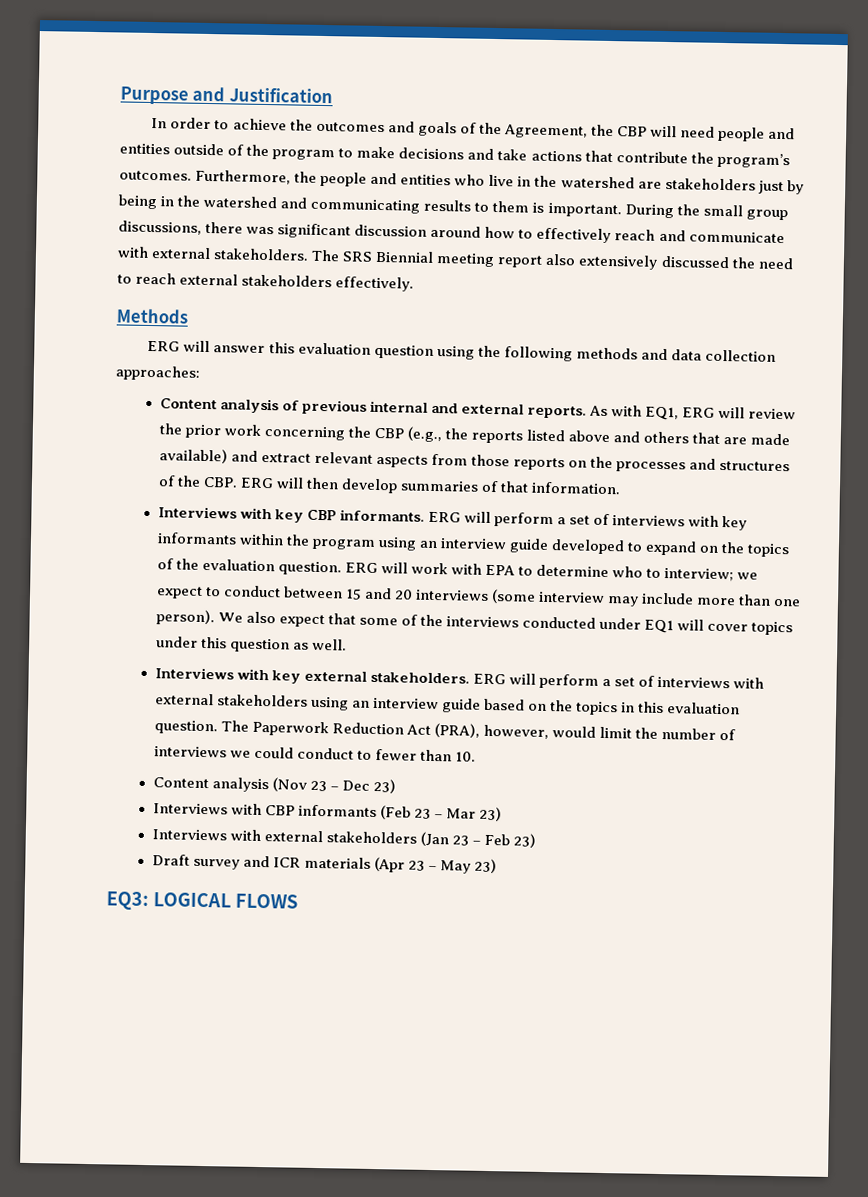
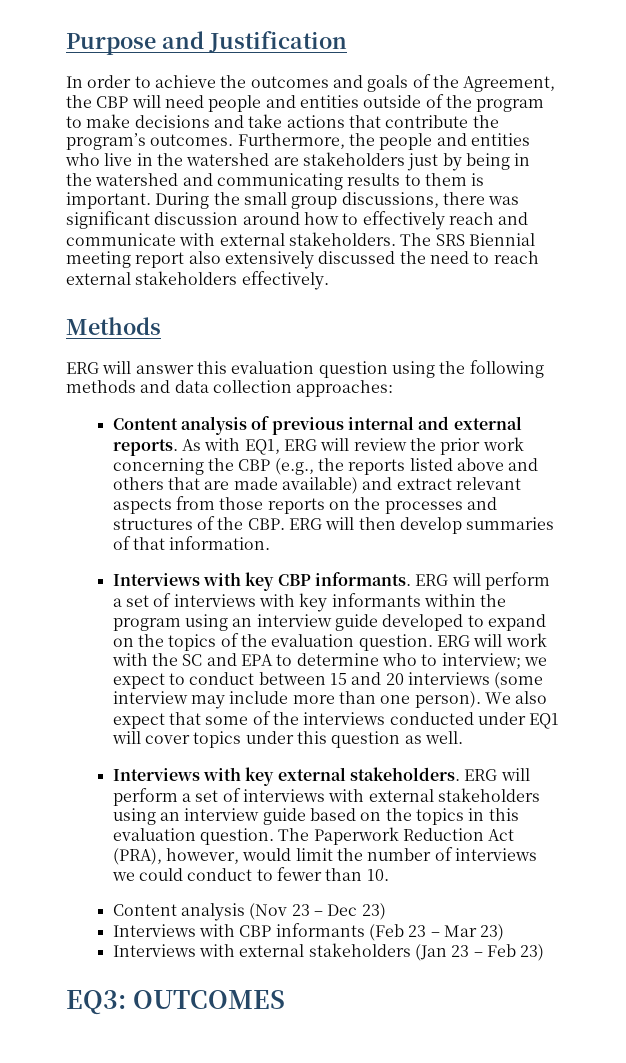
(482, 569) none -> [152,653,237,666] the SC and
[151,854,498,874] // Draft survey and ICR materials (Apr 23 – May 23) -> (545, 952) none
[152,892,298,909] LOGICAL FLOWS -> [132,990,285,1009] OUTCOMES

